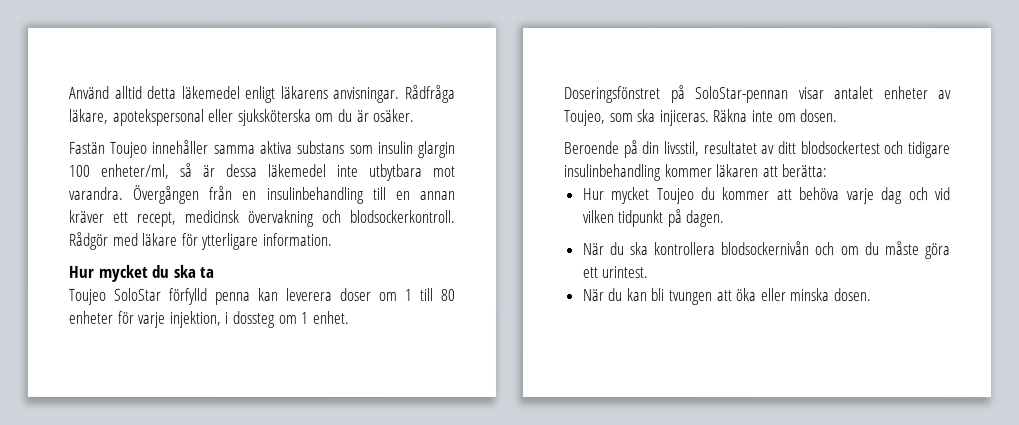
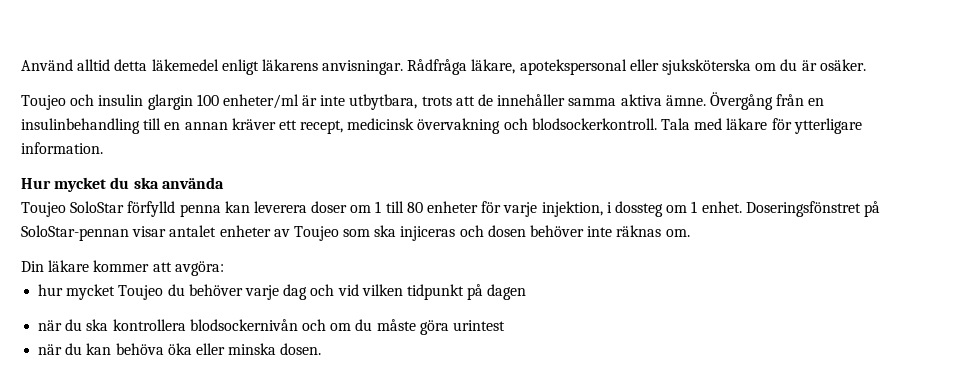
[69,139,456,158] [69,162,456,181] [69,184,201,204] Fastän Toujeo innehåller samma aktiva substans som insulin glargin 100 enheter/ml, så är dessa läkemedel inte utbytbara mot varandra. Övergången -> [21,92,773,110] Toujeo och insulin glargin 100 enheter/ml är inte utbytbara, trots att de innehåller samma aktiva ämne. Övergång
[68,231,108,250] Rådgör -> [661,118,691,130] Tala
[199,266,215,278] ta -> [161,177,224,189] använda
(349, 317) // -> (742, 207) none
[564,110,606,127] Toujeo, -> [293,226,339,241] Toujeo
[659,109,839,127] [564,140,951,159] [564,164,829,182] [582,187,841,205] injiceras. Räkna inte om dosen. // Beroende på din livsstil, resultatet av ditt blodsockertest och tidigare insulinbehandling kommer läkaren att berätta: // Hur mycket Toujeo du kommer att behöva -> [400,225,690,241] [21,260,224,276] [38,284,243,300] injiceras och dosen behöver inte räknas om. // Din läkare kommer att avgöra: // hur mycket Toujeo du behöver
[685,210,726,228] [581,243,604,256] dagen. // När -> [487,284,527,300] [38,320,63,331] dagen // när
[581,266,649,279] [581,288,732,306] ett urintest. // När du kan bli tvungen att -> [452,320,505,331] [38,343,164,355] urintest // när du kan behöva

